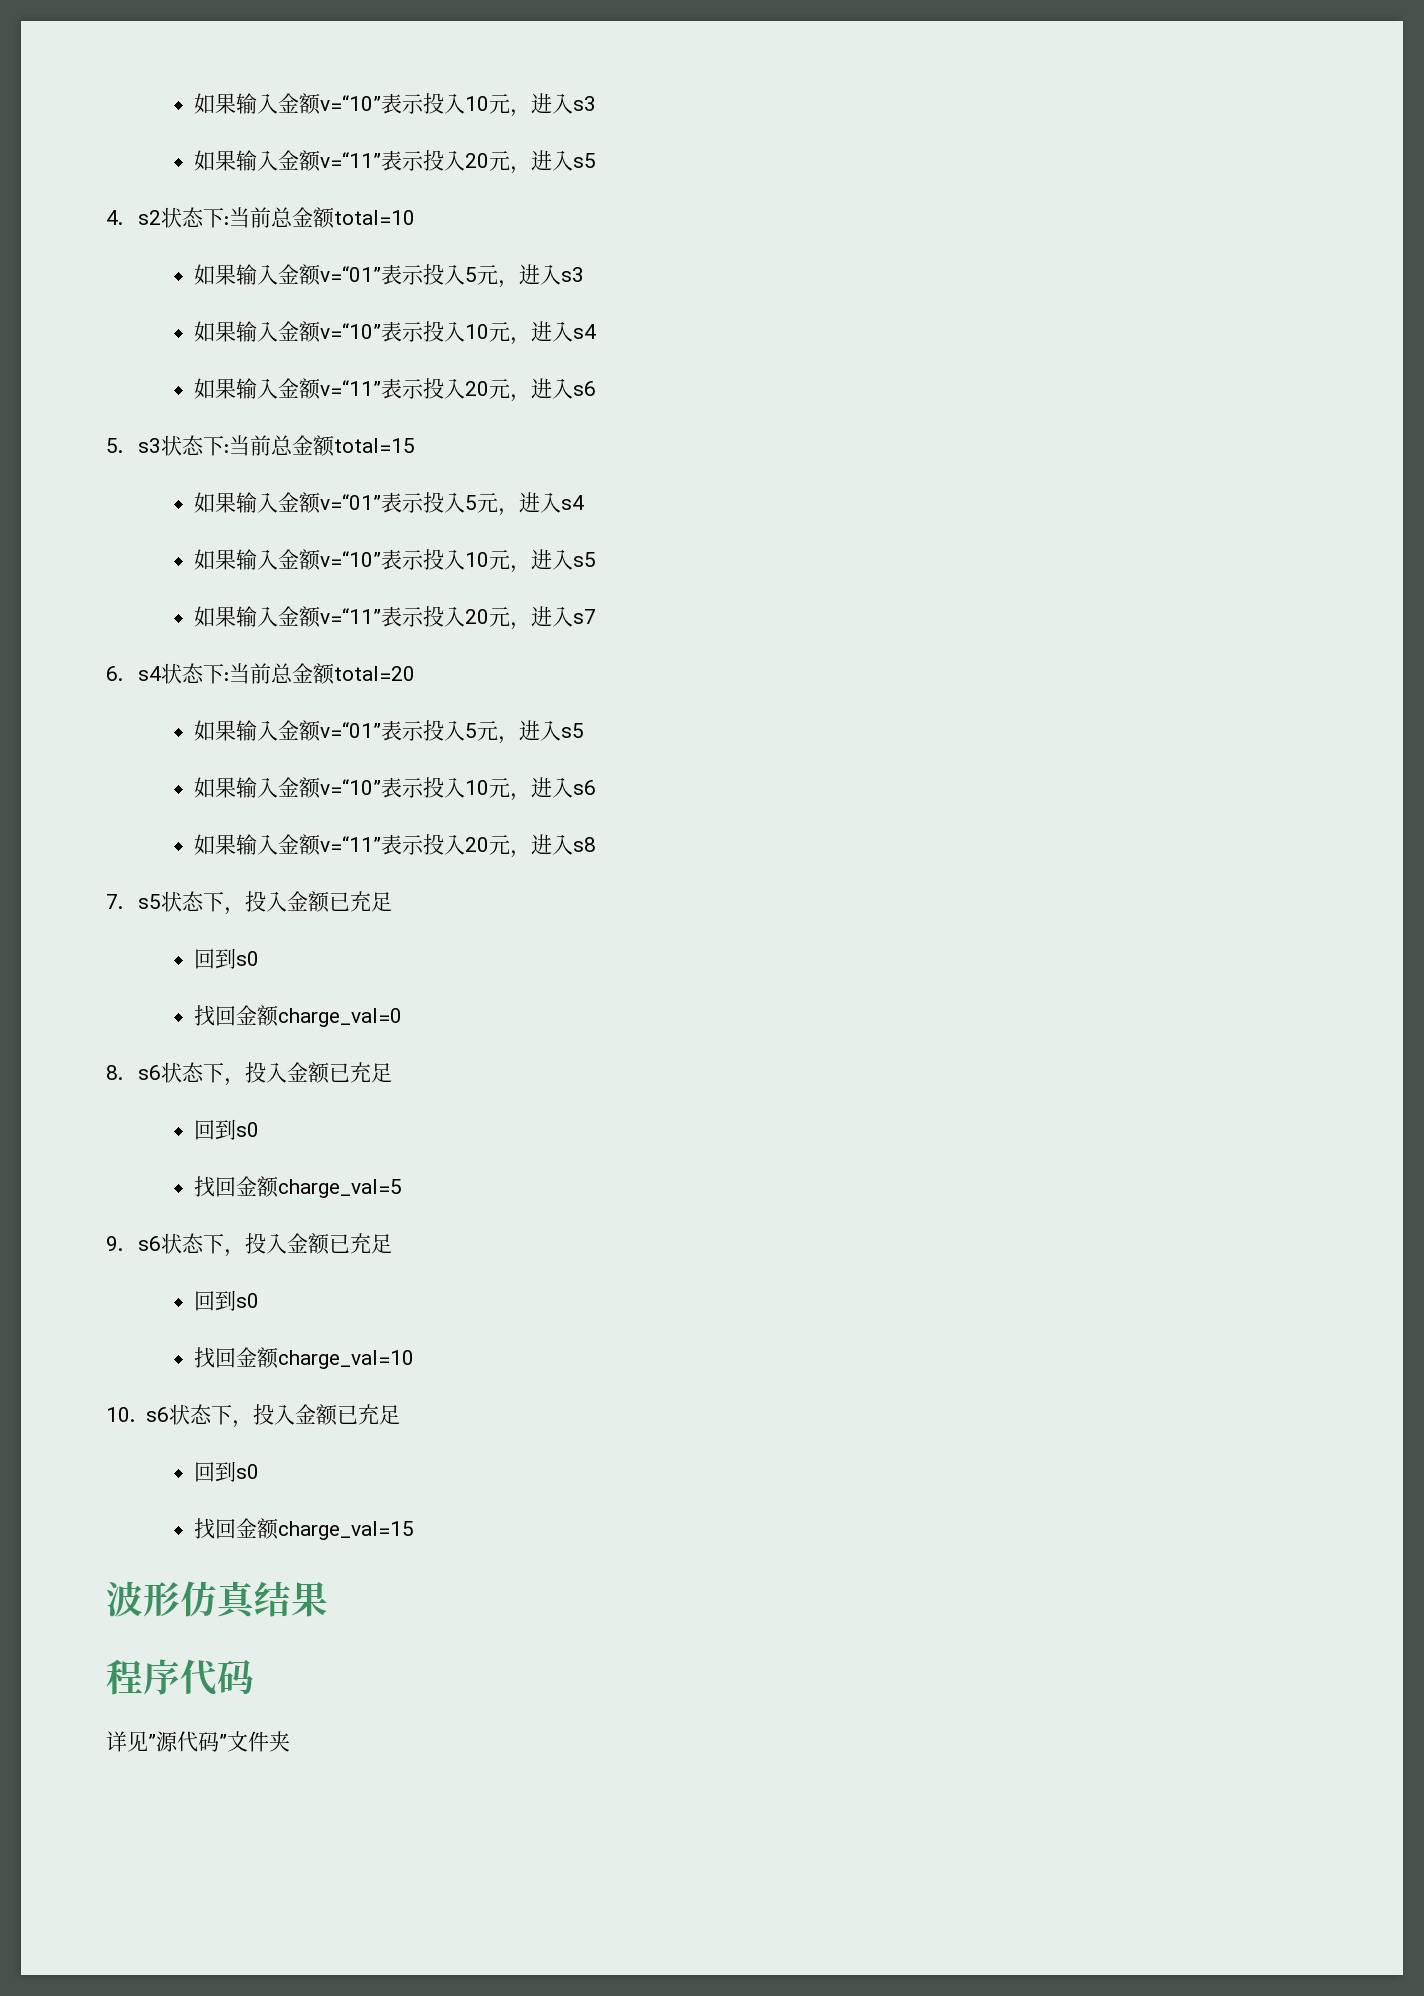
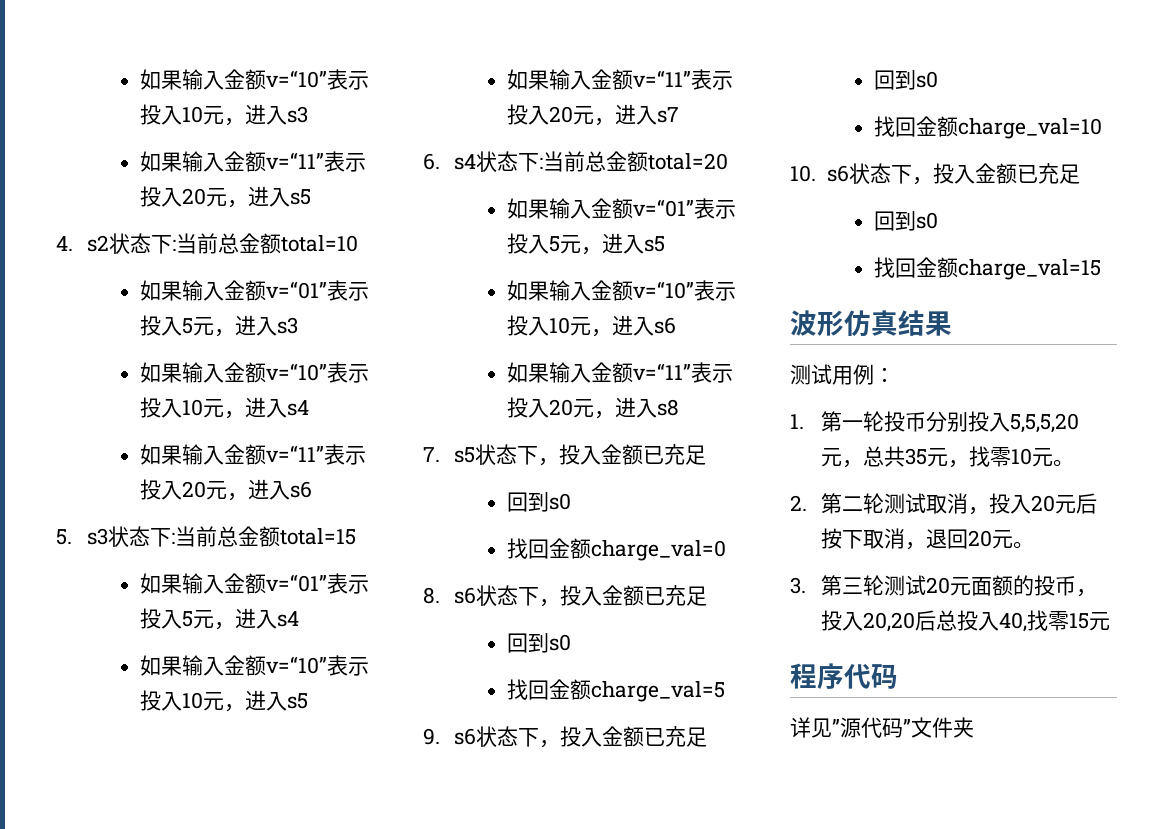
(328, 1599) none -> [790,364,895,385] [790,411,1079,433] [820,446,1074,468] [790,493,1097,515] [820,528,1034,550] [790,575,1097,597] [820,610,1110,632] // 测试用例： // 1.第一轮投币分别投入5,5,5,20元，总共35元，找零10元。 // 2.第二轮测试取消，投入20元后按下取消，退回20元。 // 3.第三轮测试20元面额的投币，投入20,20后总投入40,找零15元

